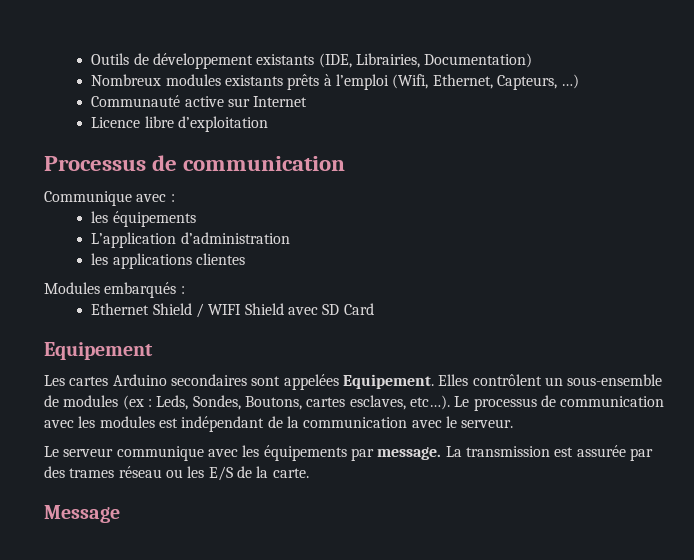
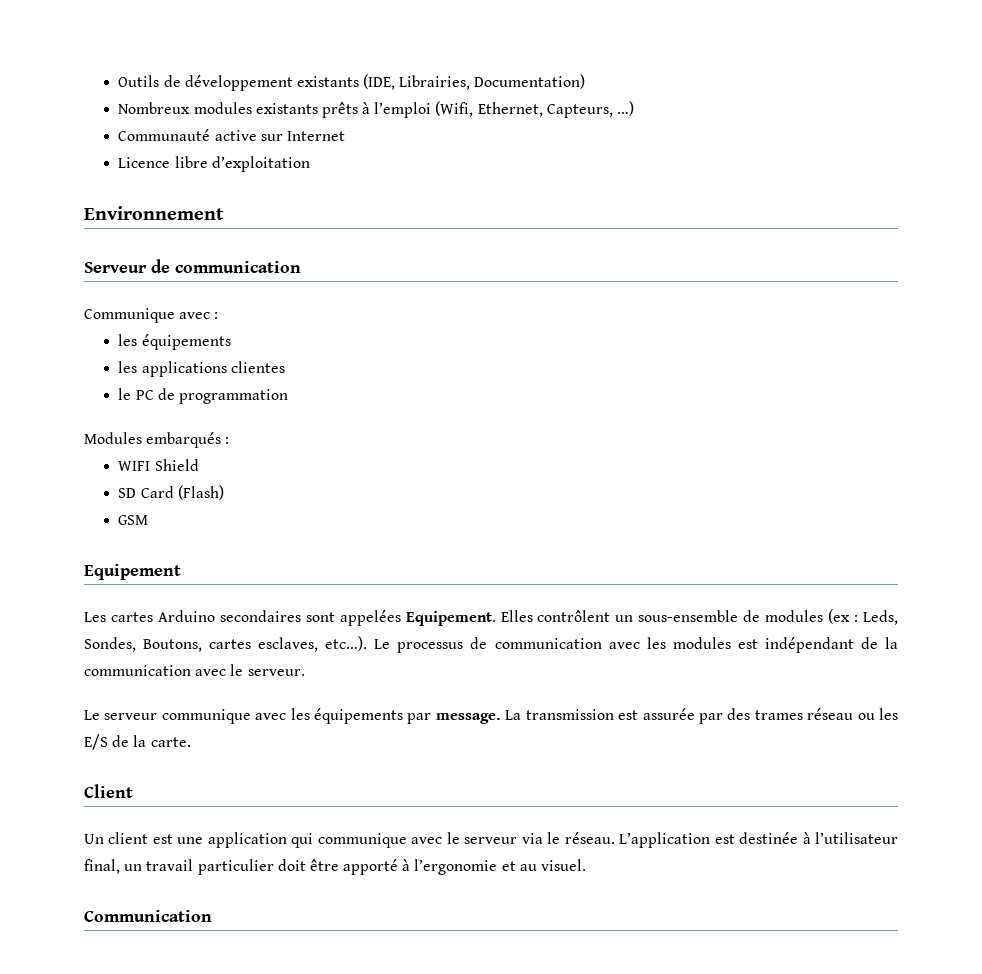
[44,156,146,171] Processus -> [84,206,224,220] [84,262,147,273] Environnement // Serveur
[91,232,290,248] // L’application d’administration -> (231, 342) none
(246, 259) none -> [118,388,288,404] // le PC de programmation
[91,303,205,318] Ethernet Shield / -> (230, 440) none
[287,307,318,315] avec -> (199, 465) //
(374, 309) none -> [177,485,224,500] [118,515,149,525] (Flash) // GSM
[44,505,120,523] Message -> [84,784,133,798] [84,832,899,848] [84,859,587,875] [84,910,212,922] Client // Un client est une application qui communique avec le serveur via le réseau. L’application est destinée à l’utilisateur final, un travail particulier doit être apporté à l’ergonomie et au visuel. // Communication

